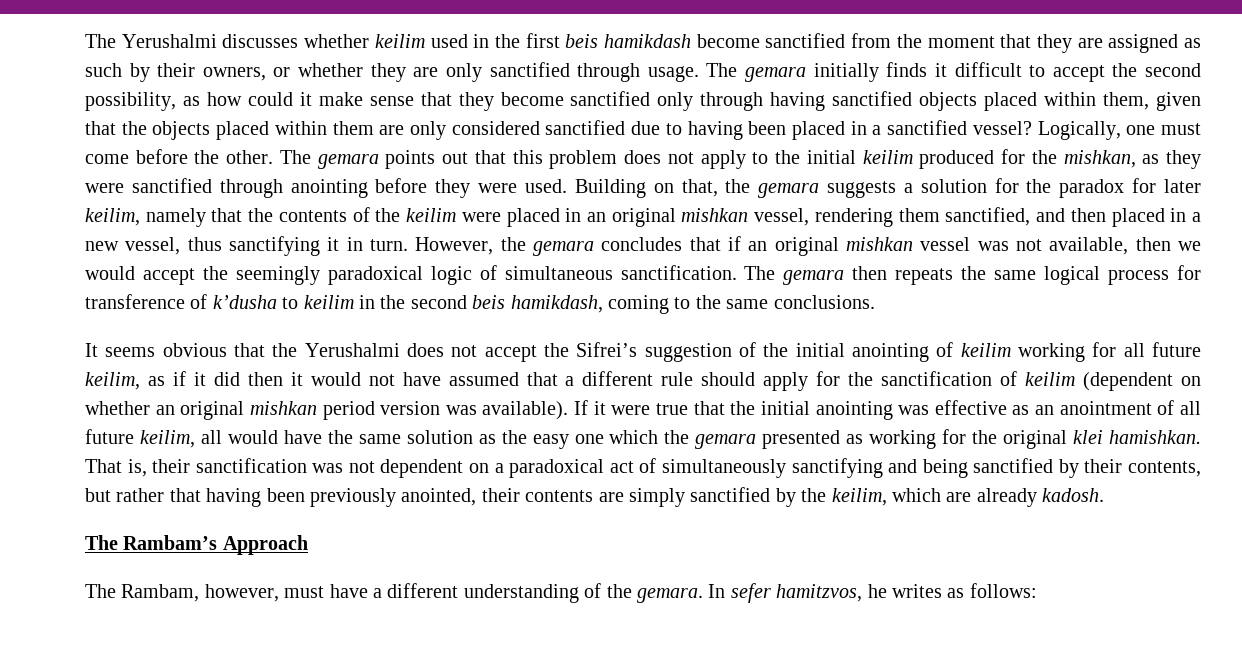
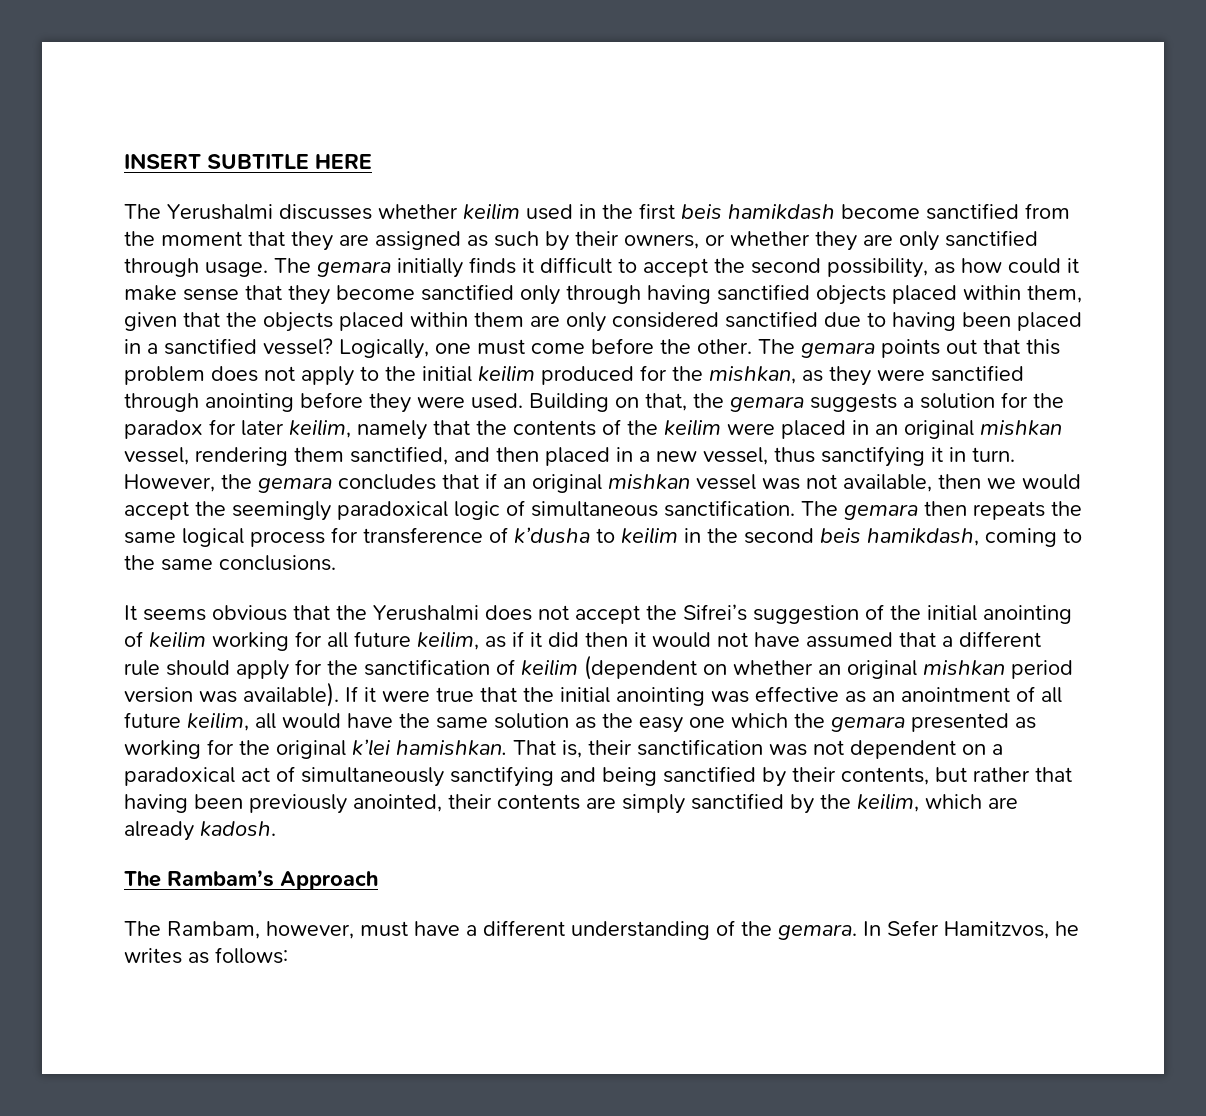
(85, 41) none -> [124,153,372,169] INSERT SUBTITLE HERE //
[1073,430,1104,444] klei -> [352,739,391,756] k’lei
[730,583,863,603] sefer hamitzvos, -> [887,920,1049,939] Sefer Hamitzvos,

